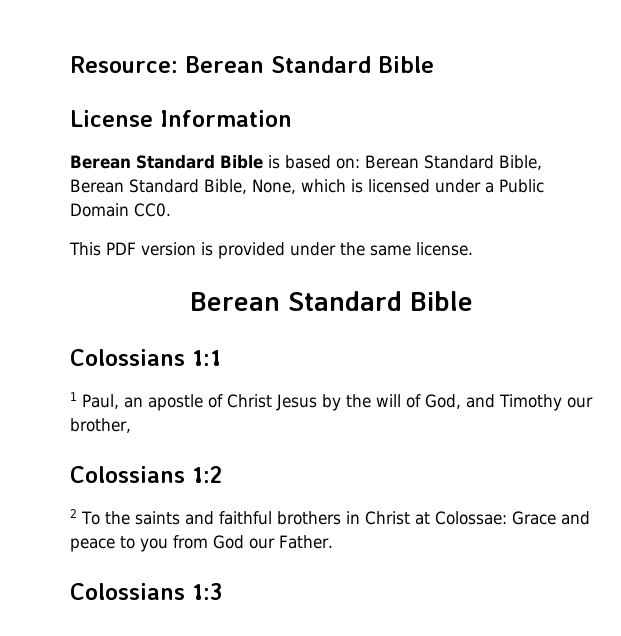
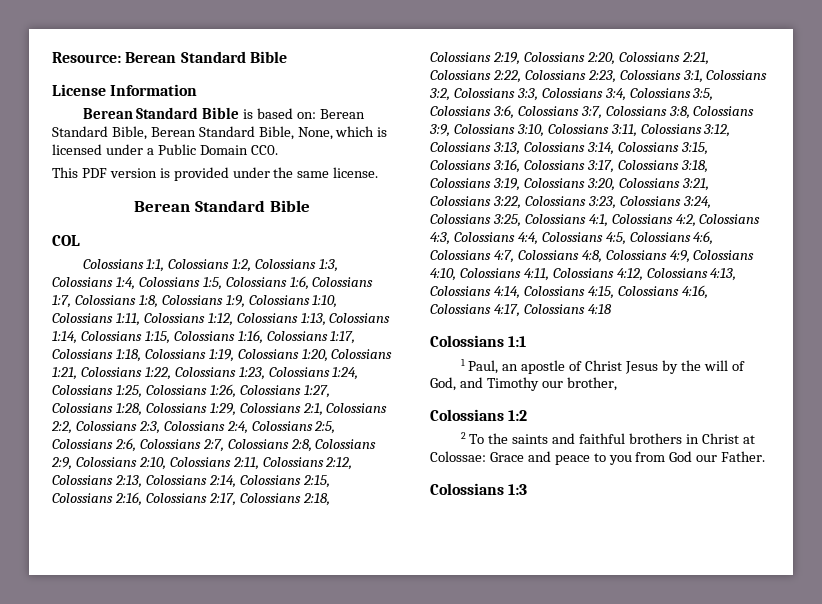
(473, 301) none -> [52,235,80,246] [82,259,339,272] [52,276,374,290] [52,295,338,308] [52,313,391,326] [52,330,356,344] [52,349,393,362] [52,367,359,380] [52,384,330,398] [52,403,388,416] [51,421,336,434] [52,438,377,452] [51,457,353,470] [52,475,330,488] [52,492,330,506] [430,52,709,65] [430,70,768,83] [429,88,714,101] [430,105,755,119] [429,124,731,137] [430,142,708,155] [430,159,708,173] [430,178,709,191] [430,196,711,209] [430,214,761,227] [430,231,714,245] [430,250,755,263] [430,268,737,281] [430,285,708,299] [430,304,612,317] // COL // Colossians 1:1, Colossians 1:2, Colossians 1:3, Colossians 1:4, Colossians 1:5, Colossians 1:6, Colossians 1:7, Colossians 1:8, Colossians 1:9, Colossians 1:10, Colossians 1:11, Colossians 1:12, Colossians 1:13, Colossians 1:14, Colossians 1:15, Colossians 1:16, Colossians 1:17, Colossians 1:18, Colossians 1:19, Colossians 1:20, Colossians 1:21, Colossians 1:22, Colossians 1:23, Colossians 1:24, Colossians 1:25, Colossians 1:26, Colossians 1:27, Colossians 1:28, Colossians 1:29, Colossians 2:1, Colossians 2:2, Colossians 2:3, Colossians 2:4, Colossians 2:5, Colossians 2:6, Colossians 2:7, Colossians 2:8, Colossians 2:9, Colossians 2:10, Colossians 2:11, Colossians 2:12, Colossians 2:13, Colossians 2:14, Colossians 2:15, Colossians 2:16, Colossians 2:17, Colossians 2:18, Colossians 2:19, Colossians 2:20, Colossians 2:21, Colossians 2:22, Colossians 2:23, Colossians 3:1, Colossians 3:2, Colossians 3:3, Colossians 3:4, Colossians 3:5, Colossians 3:6, Colossians 3:7, Colossians 3:8, Colossians 3:9, Colossians 3:10, Colossians 3:11, Colossians 3:12, Colossians 3:13, Colossians 3:14, Colossians 3:15, Colossians 3:16, Colossians 3:17, Colossians 3:18, Colossians 3:19, Colossians 3:20, Colossians 3:21, Colossians 3:22, Colossians 3:23, Colossians 3:24, Colossians 3:25, Colossians 4:1, Colossians 4:2, Colossians 4:3, Colossians 4:4, Colossians 4:5, Colossians 4:6, Colossians 4:7, Colossians 4:8, Colossians 4:9, Colossians 4:10, Colossians 4:11, Colossians 4:12, Colossians 4:13, Colossians 4:14, Colossians 4:15, Colossians 4:16, Colossians 4:17, Colossians 4:18

